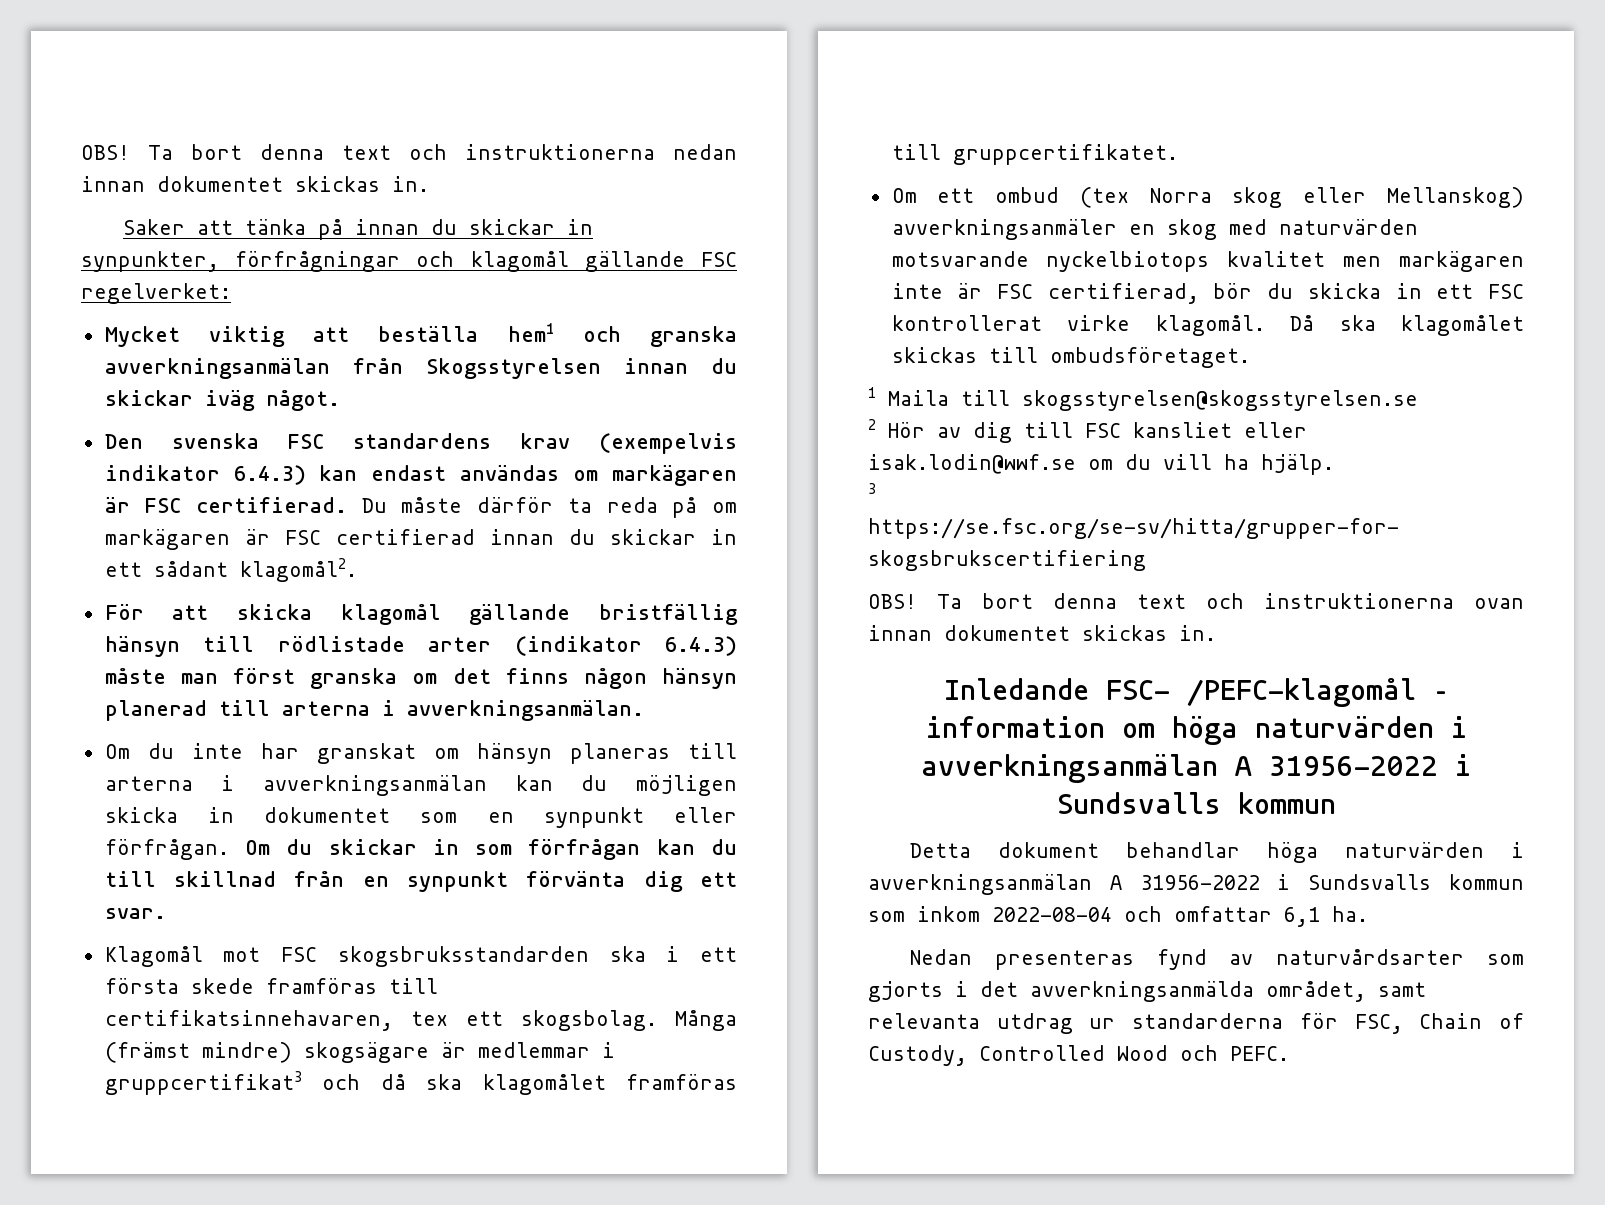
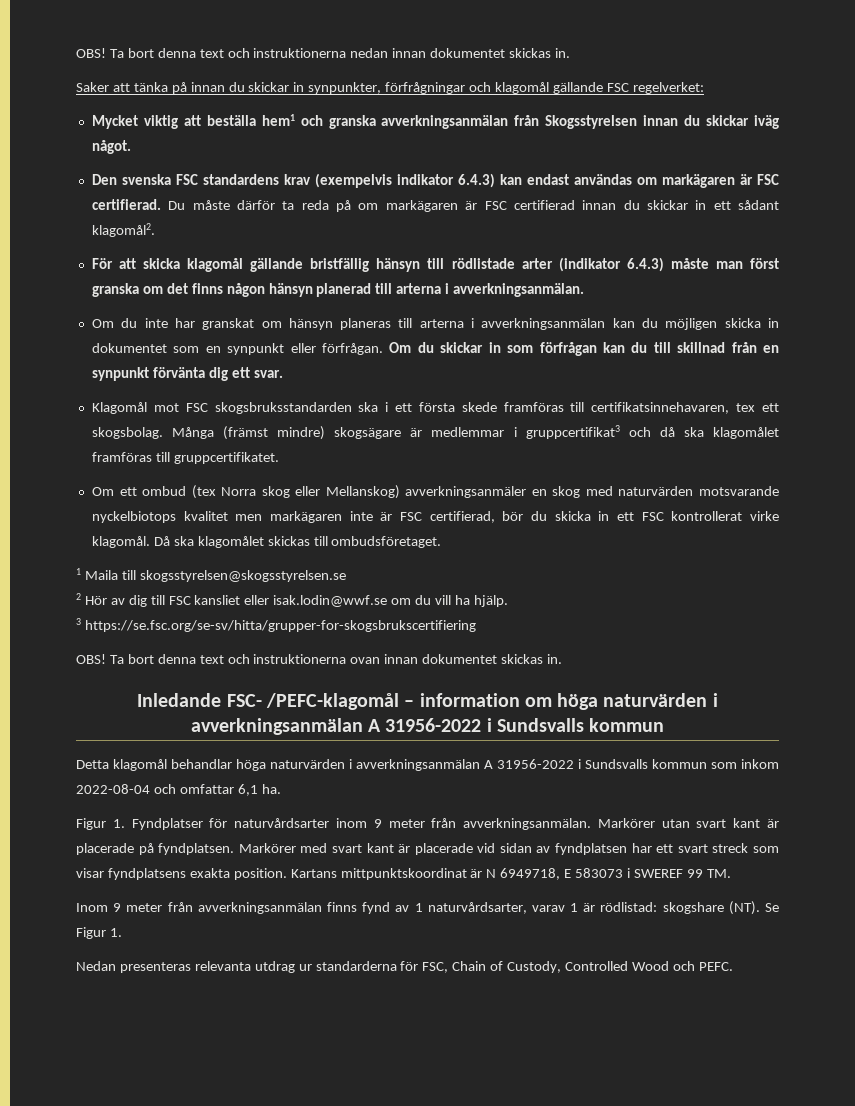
[998,842,1100,858] dokument -> [113,759,167,771] klagomål
[910,949,1524,970] [868,981,1426,1002] Nedan presenteras fynd av naturvårdsarter som gjorts i det avverkningsanmälda området, samt -> [76,818,780,830] [76,843,780,855] [76,868,731,880] [76,901,779,915] [76,927,122,939] [76,961,191,973] Figur 1. Fyndplatser för naturvårdsarter inom 9 meter från avverkningsanmälan. Markörer utan svart kant är placerade på fyndplatsen. Markörer med svart kant är placerade vid sidan av fyndplatsen har ett svart streck som visar fyndplatsens exakta position. Kartans mittpunktskoordinat är N 6949718, E 583073 i SWEREF 99 TM. // Inom 9 meter från avverkningsanmälan finns fynd av 1 naturvårdsarter, varav 1 är rödlistad: skogshare (NT). Se Figur 1. // Nedan presenteras

